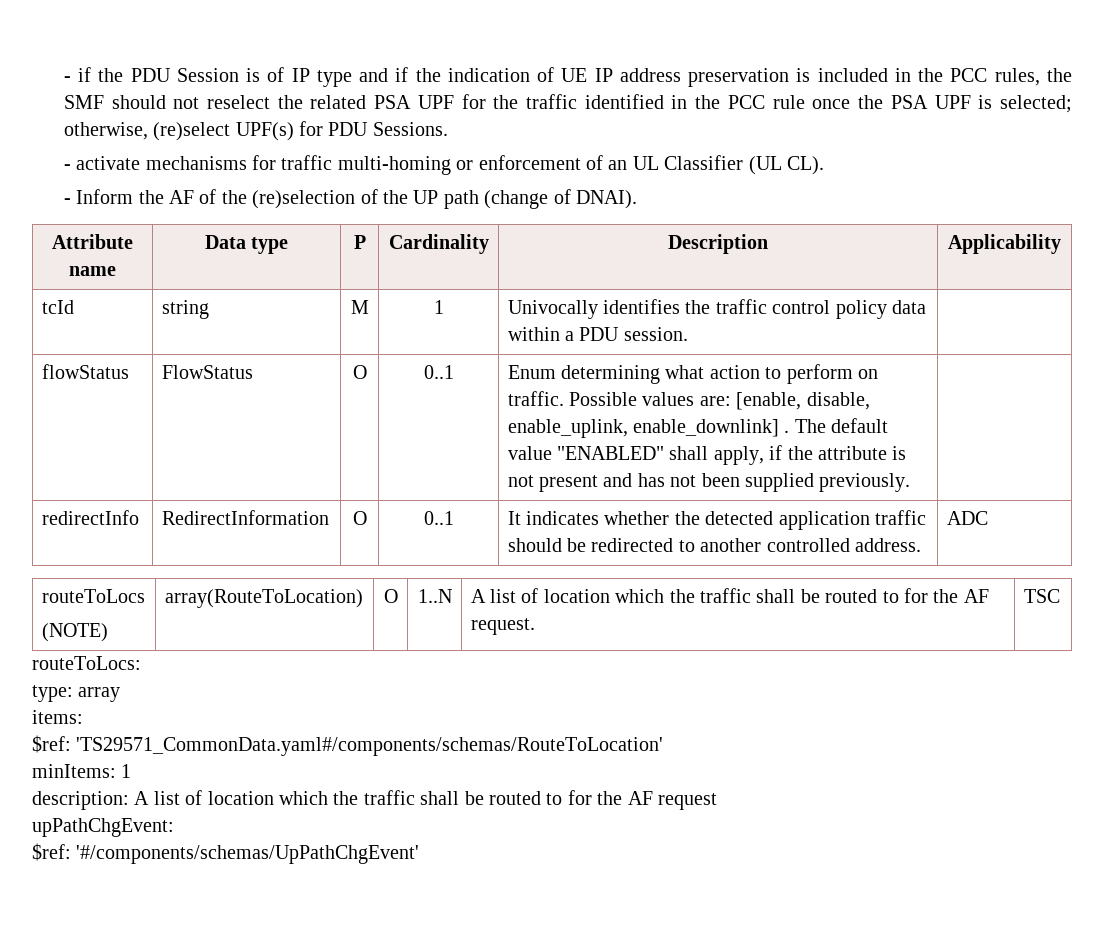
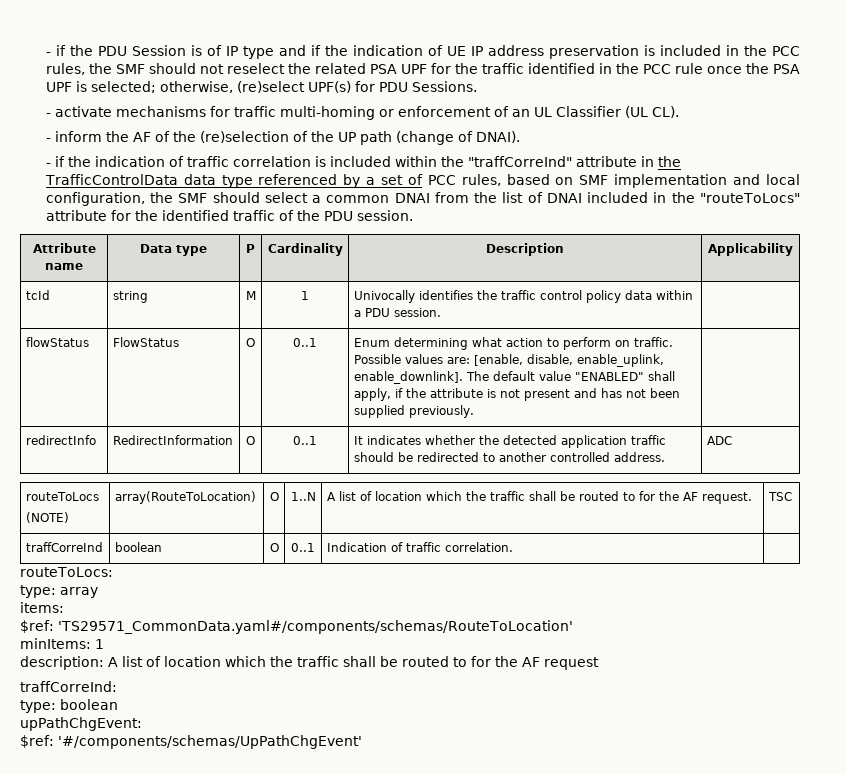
[76,189,134,204] Inform -> [54,131,102,142] inform
(637, 199) none -> [45,156,681,167] [44,174,800,188] [45,192,801,206] [45,210,413,221] // - if the indication of traffic correlation is included within the "traffCorreInd" attribute in the TrafficControlData data type referenced by a set of PCC rules, based on SMF implementation and local configuration, the SMF should select a common DNAI from the list of DNAI included in the "routeToLocs" attribute for the identified traffic of the PDU session.
[632,419,790,437] enable_downlink] . -> [353,371,463,384] enable_downlink].
(1060, 596) none -> [25,542,103,552] [114,542,162,552] [269,543,279,552] [291,543,315,552] [326,542,513,552] // traffCorreInd | boolean | O | 0..1 | Indication of traffic correlation. |
(717, 801) none -> [20,681,117,692] [20,699,118,713] // traffCorreInd: // type: boolean

